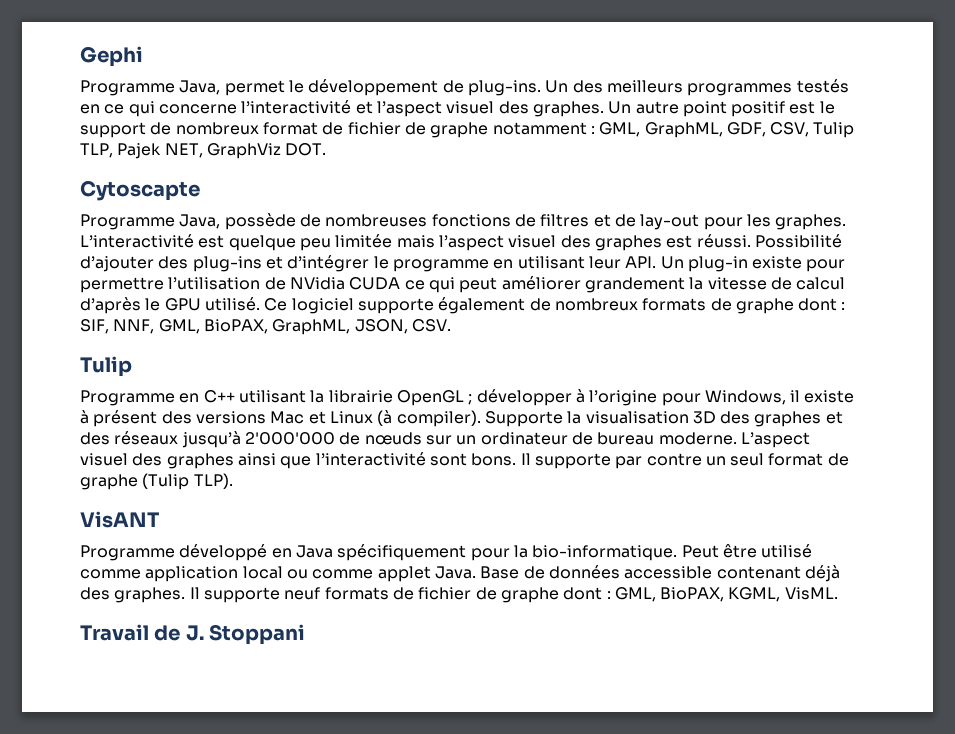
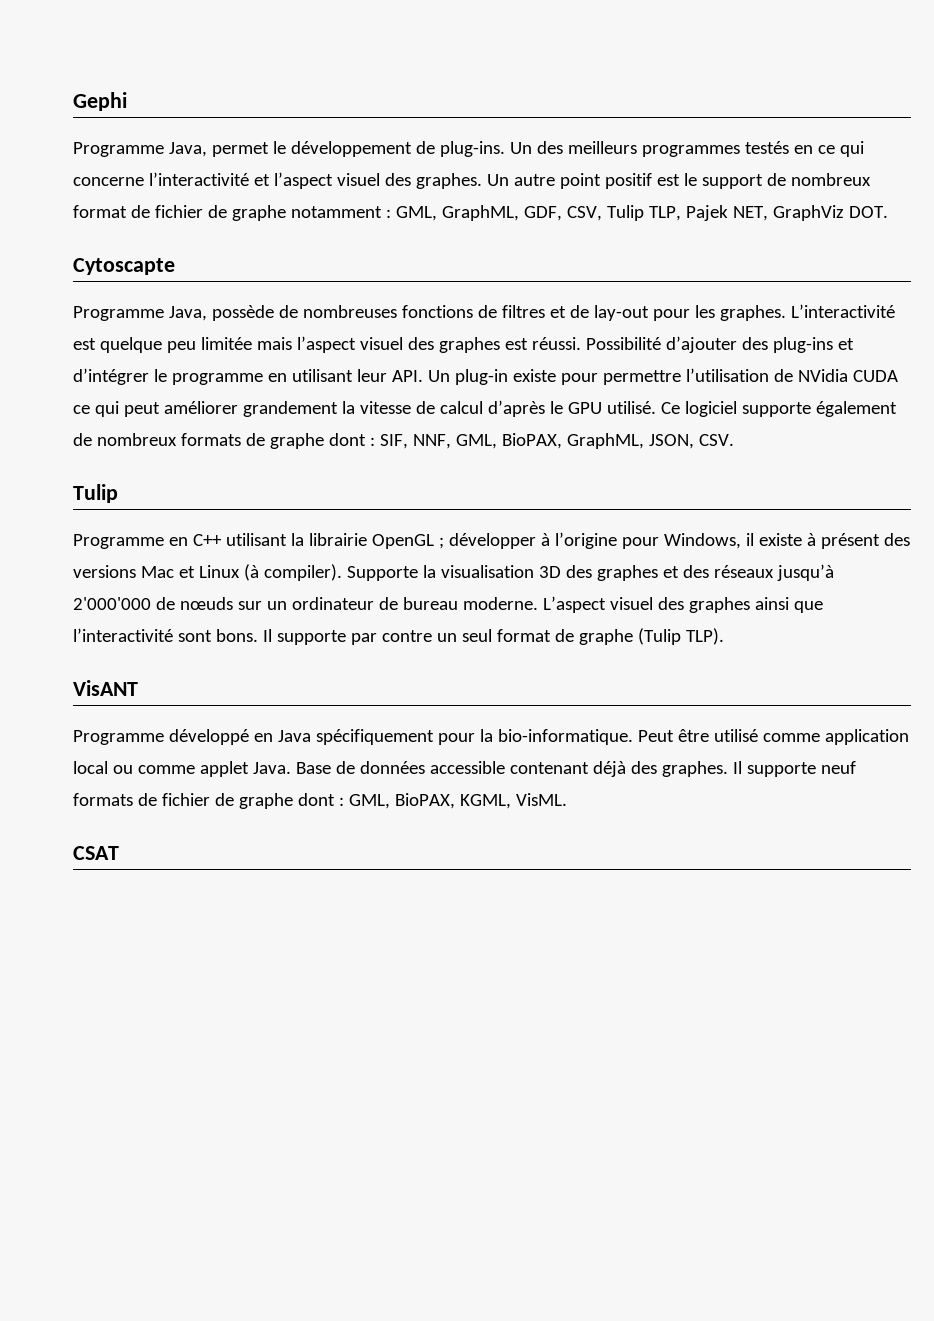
[80,624,306,645] Travail de J. Stoppani -> [73,846,119,860] CSAT

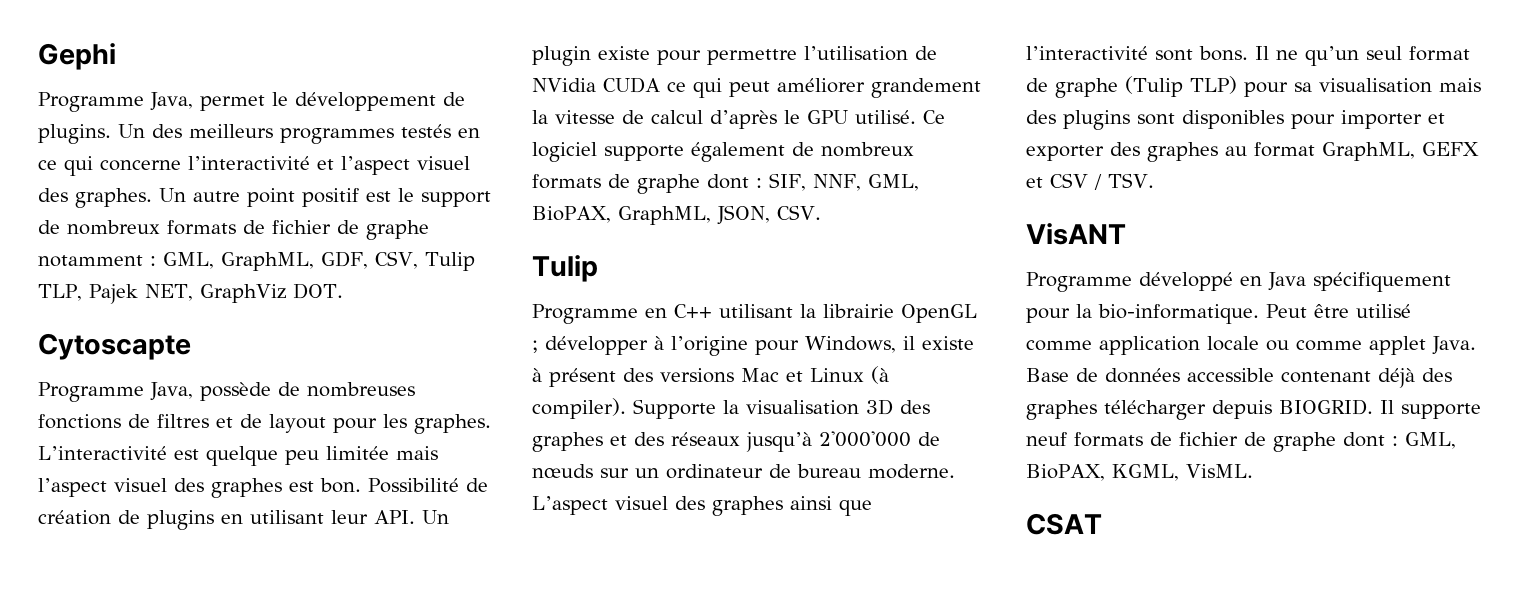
[439,141,505,157] plug-ins. -> [38,124,111,144] plugins.
[73,205,127,218] format -> [167,220,236,235] formats
[593,305,649,321] lay-out -> [269,414,326,433] layout
[531,336,854,353] [73,368,263,385] réussi. Possibilité d’ajouter des plug-ins et d’intégrer le programme -> [320,478,488,493] [38,510,214,530] bon. Possibilité de création de plugins
[454,369,508,385] plug-in -> [532,46,591,66] plugin
[276,630,457,645] supporte par contre un -> [1276,46,1359,66] ne qu’un
[685,628,724,645] TLP). -> [1189,76,1481,97] [1026,110,1445,130] [1026,142,1479,162] [1026,173,1154,190] TLP) pour sa visualisation mais des plugins sont disponibles pour importer et exporter des graphes au format GraphML, GEFX et CSV / TSV.
[73,761,108,774] local -> [1207,336,1259,351] locale
[661,761,728,777] graphes. -> [1026,399,1373,420] graphes télécharger depuis BIOGRID.

